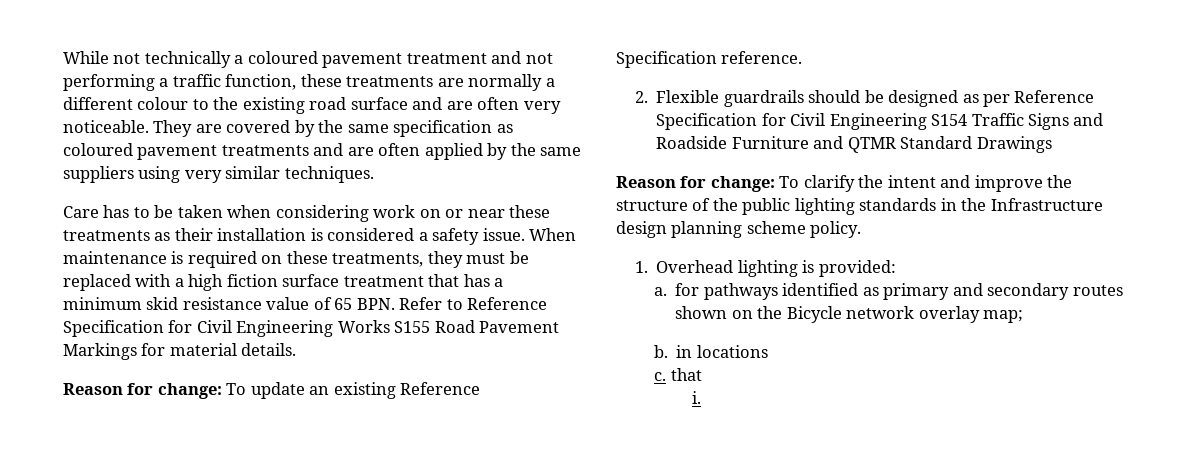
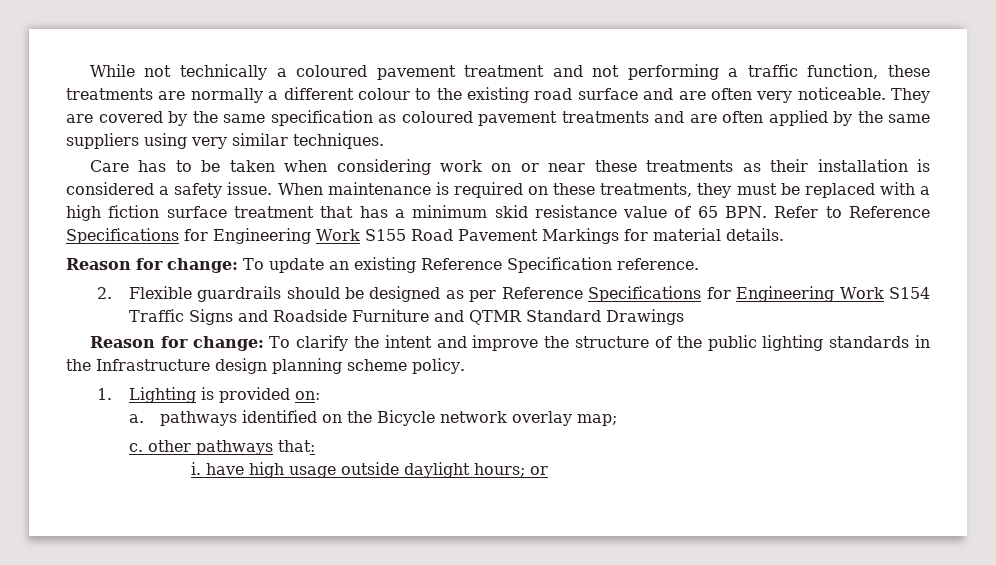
[63,320,390,337] Specification for Civil Engineering Works -> [66,228,360,244] Specifications for Engineering Work
[656,113,927,130] Specification for Civil Engineering -> [588,286,884,302] Specifications for Engineering Work
[656,260,896,277] Overhead lighting is provided: -> [128,387,320,403] Lighting is provided on:
[675,283,700,296] for -> (144, 418) none
[862,283,1123,300] [675,306,728,319] as primary and secondary routes shown -> (318, 416) none
[654,345,768,358] [654,368,702,381] [692,391,702,404] b. in locations // c. that // i. -> [128,440,315,455] [191,462,549,478] c. other pathways that: // i. have high usage outside daylight hours; or

